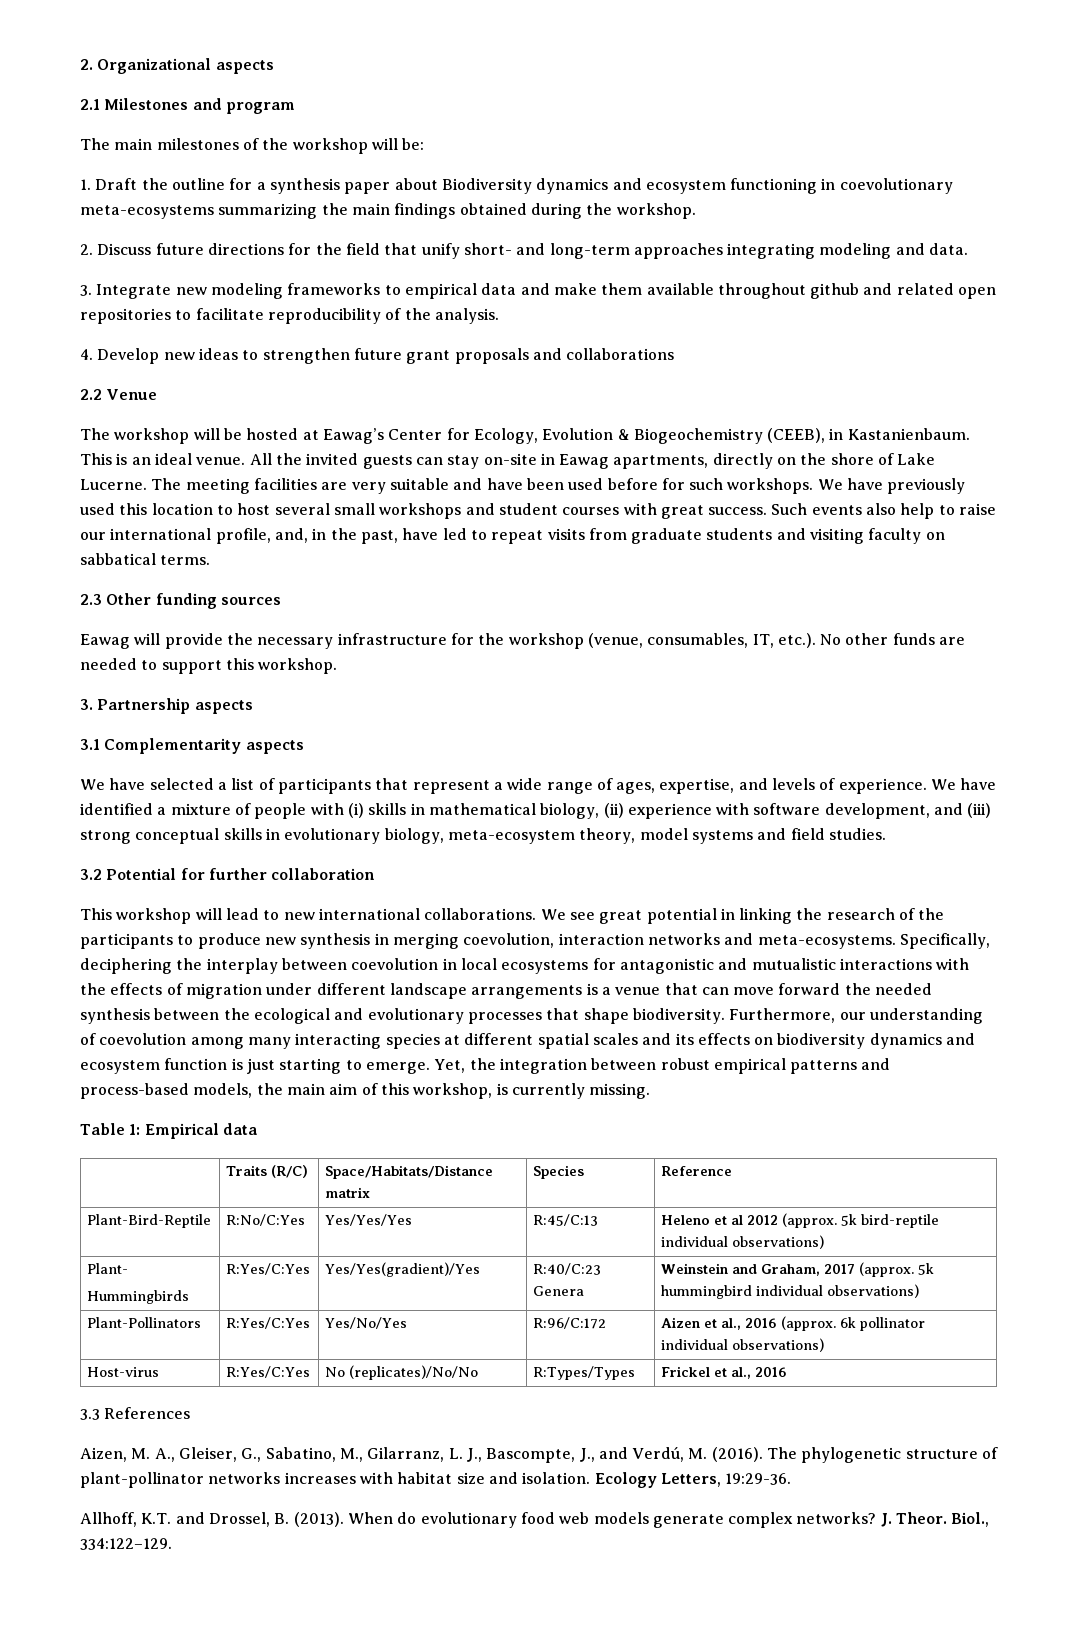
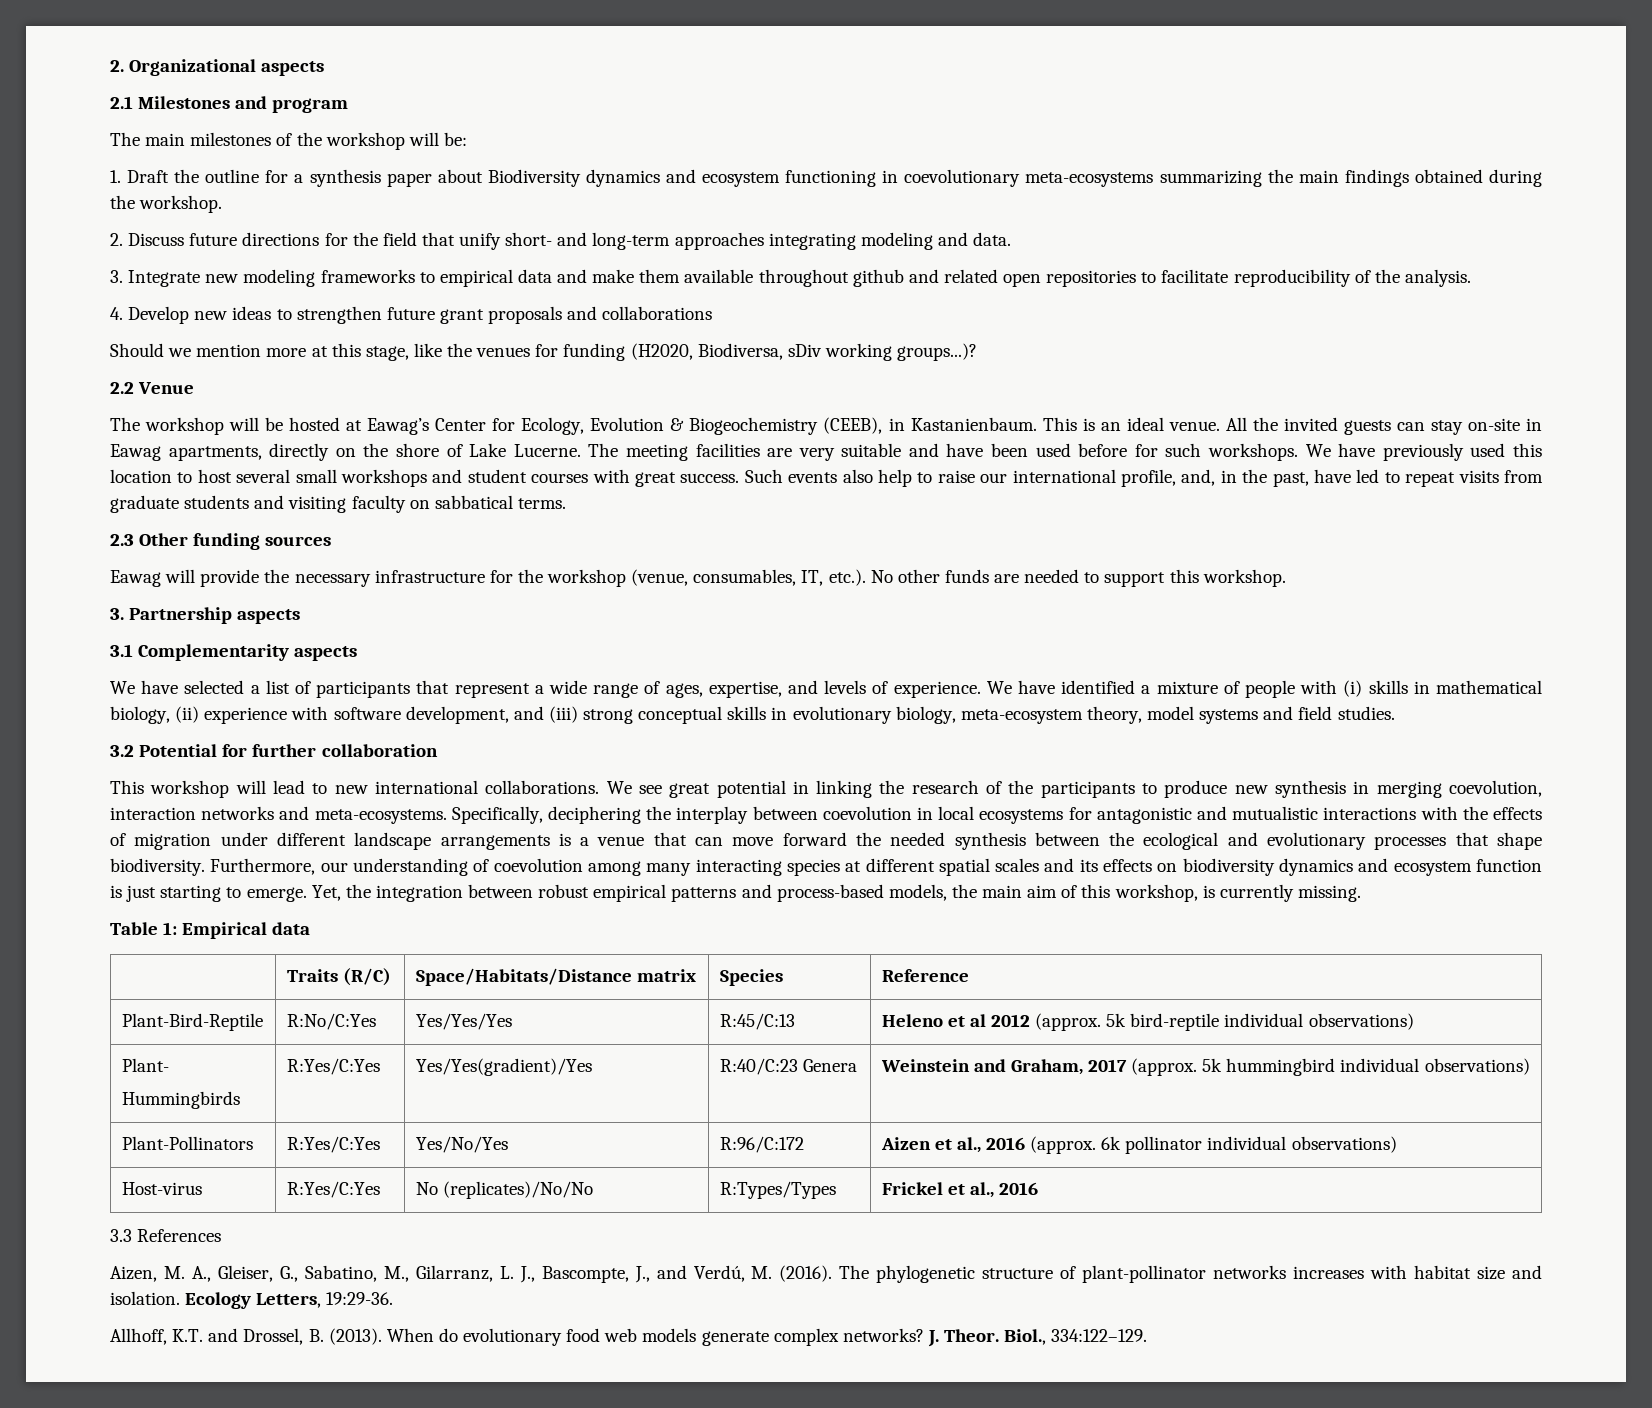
(675, 354) none -> [110,343,978,361] // Should we mention more at this stage, like the venues for funding (H2020, Biodiversa, sDiv working groups...)?

